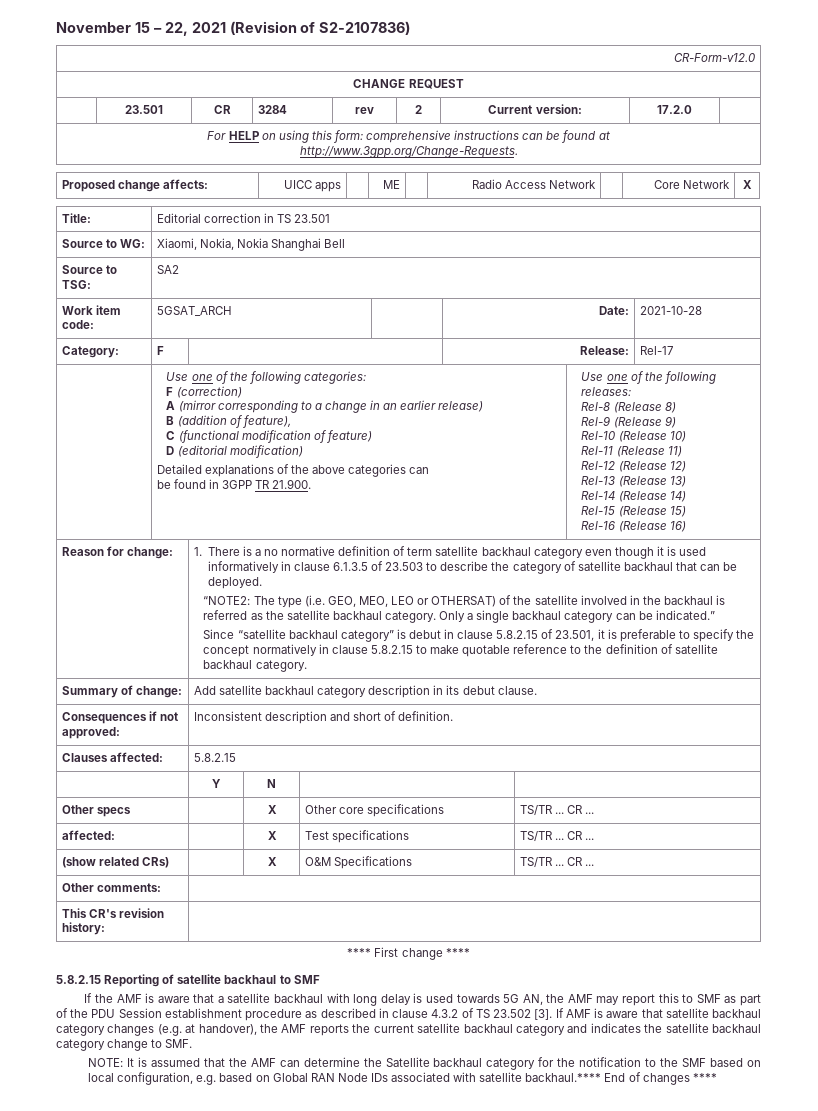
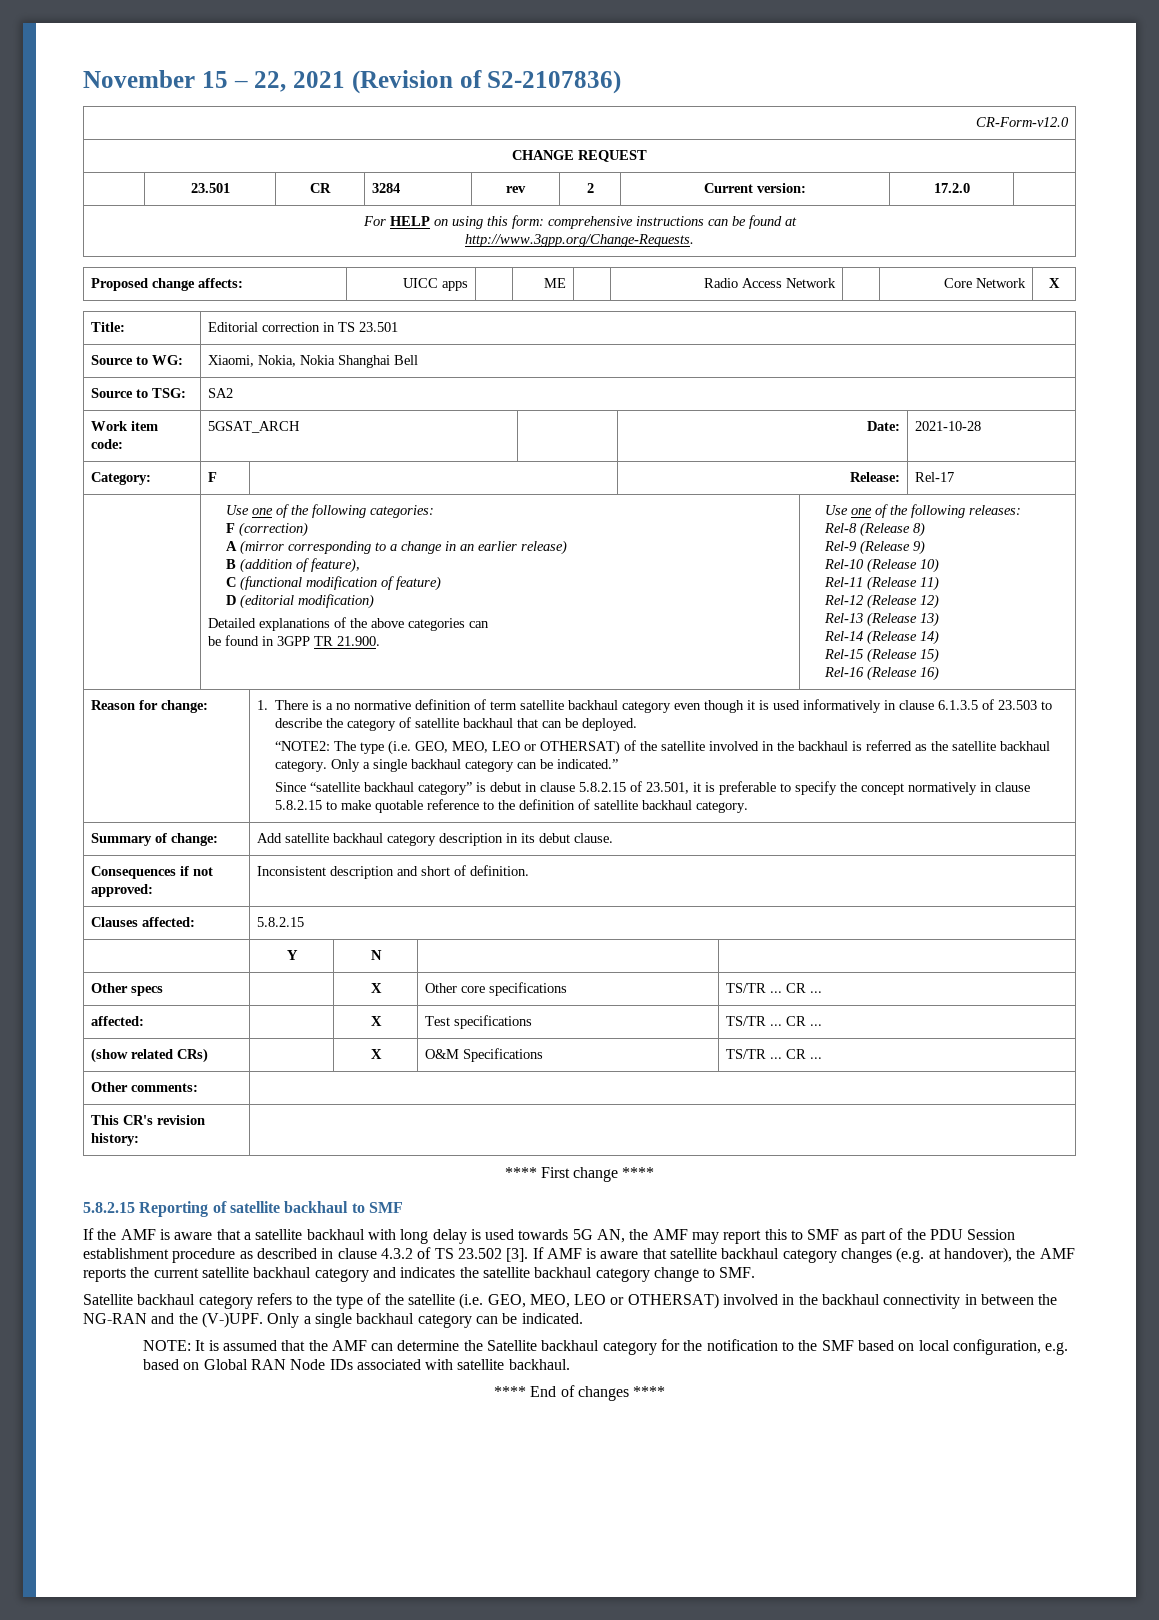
(193, 1043) none -> [83,1293,1058,1309] [83,1312,583,1328] // Satellite backhaul category refers to the type of the satellite (i.e. GEO, MEO, LEO or OTHERSAT) involved in the backhaul connectivity in between the NG-RAN and the (V-)UPF. Only a single backhaul category can be indicated.
[525,1073,602,1082] backhaul.**** -> [508,1359,570,1370] [493,1386,526,1397] backhaul. // ****

